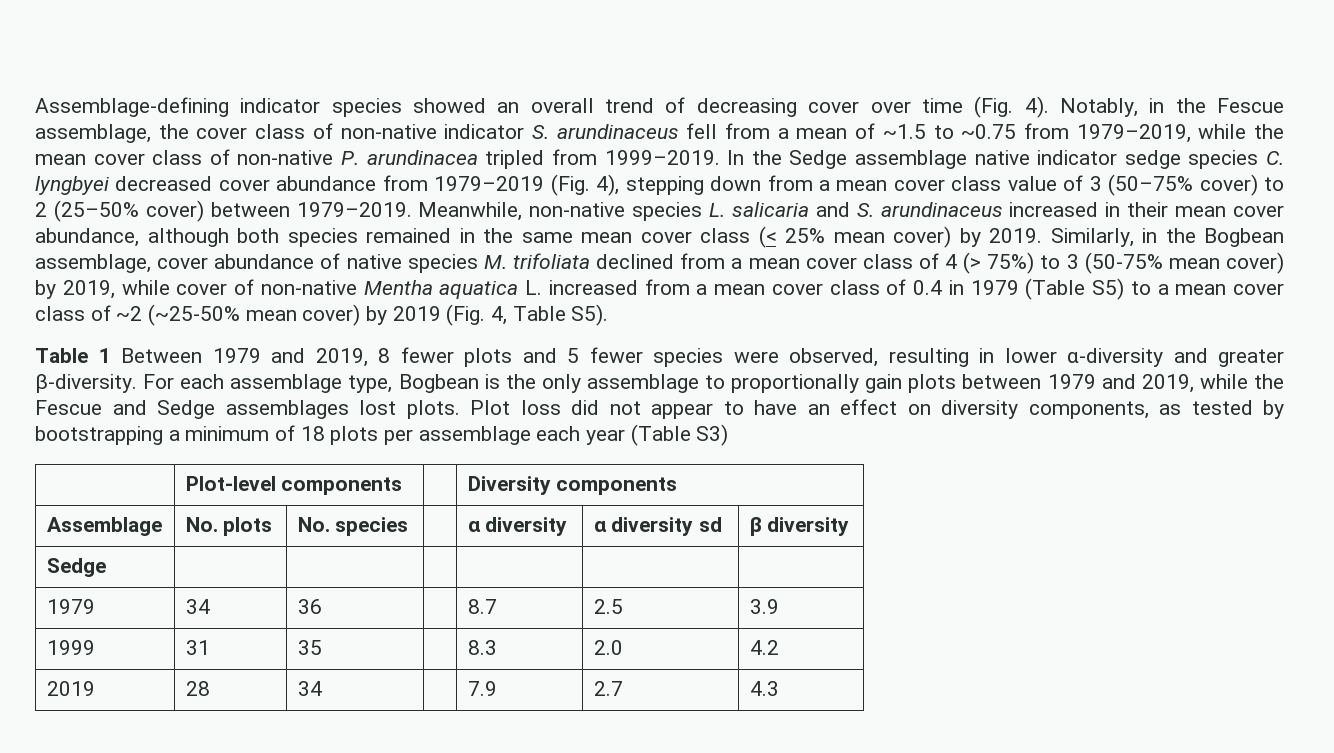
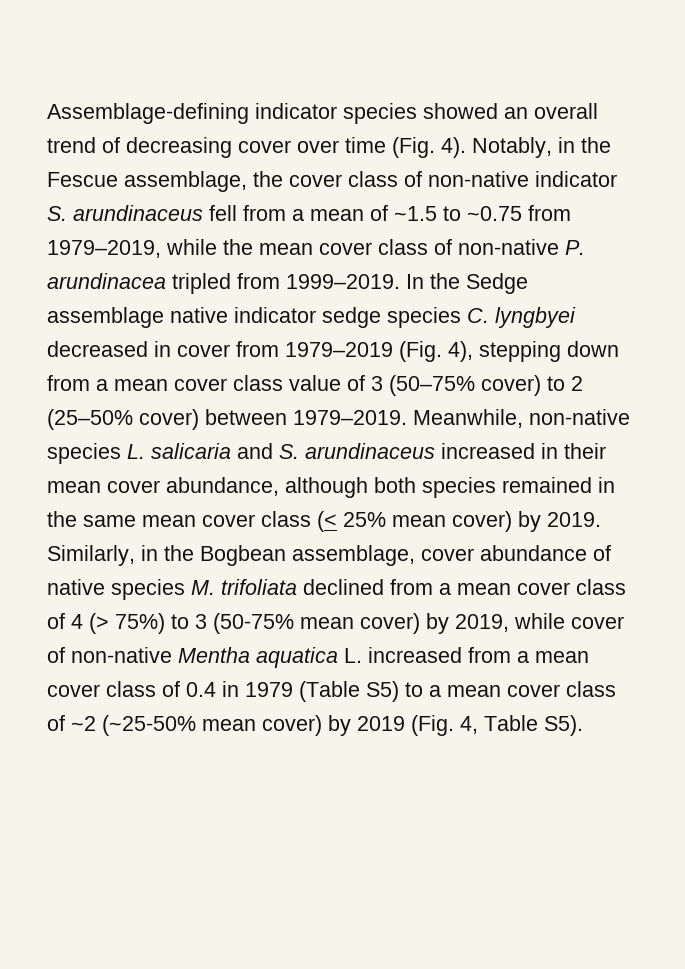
[218,176,377,191] cover abundance -> [154,341,230,357] in cover
[35,347,1284,367] [35,374,1284,393] [35,399,1284,419] [35,424,729,446] [185,476,403,495] [467,476,678,495] [46,517,162,536] [185,517,273,536] [297,517,409,536] [467,517,568,536] [593,517,722,536] [749,517,850,536] [46,558,106,577] [46,599,95,614] [185,599,210,614] [297,599,322,614] [467,599,497,614] [593,599,623,614] [749,599,779,614] [46,640,95,655] [185,640,210,655] [297,640,322,655] [467,640,497,655] [593,640,623,655] [749,640,779,655] [46,681,95,696] [185,681,210,696] [297,681,322,696] [467,681,497,696] [593,681,623,696] [749,681,779,696] // Table 1 Between 1979 and 2019, 8 fewer plots and 5 fewer species were observed, resulting in lower α-diversity and greater β-diversity. For each assemblage type, Bogbean is the only assemblage to proportionally gain plots between 1979 and 2019, while the Fescue and Sedge assemblages lost plots. Plot loss did not appear to have an effect on diversity components, as tested by bootstrapping a minimum of 18 plots per assemblage each year (Table S3) // | Plot-level components | | Diversity components // Assemblage | No. plots | No. species | | α diversity | α diversity sd | β diversity // Sedge | | | | | | // 1979 | 34 | 36 | | 8.7 | 2.5 | 3.9 // 1999 | 31 | 35 | | 8.3 | 2.0 | 4.2 // 2019 | 28 | 34 | | 7.9 | 2.7 | 4.3 -> (583, 725) none

